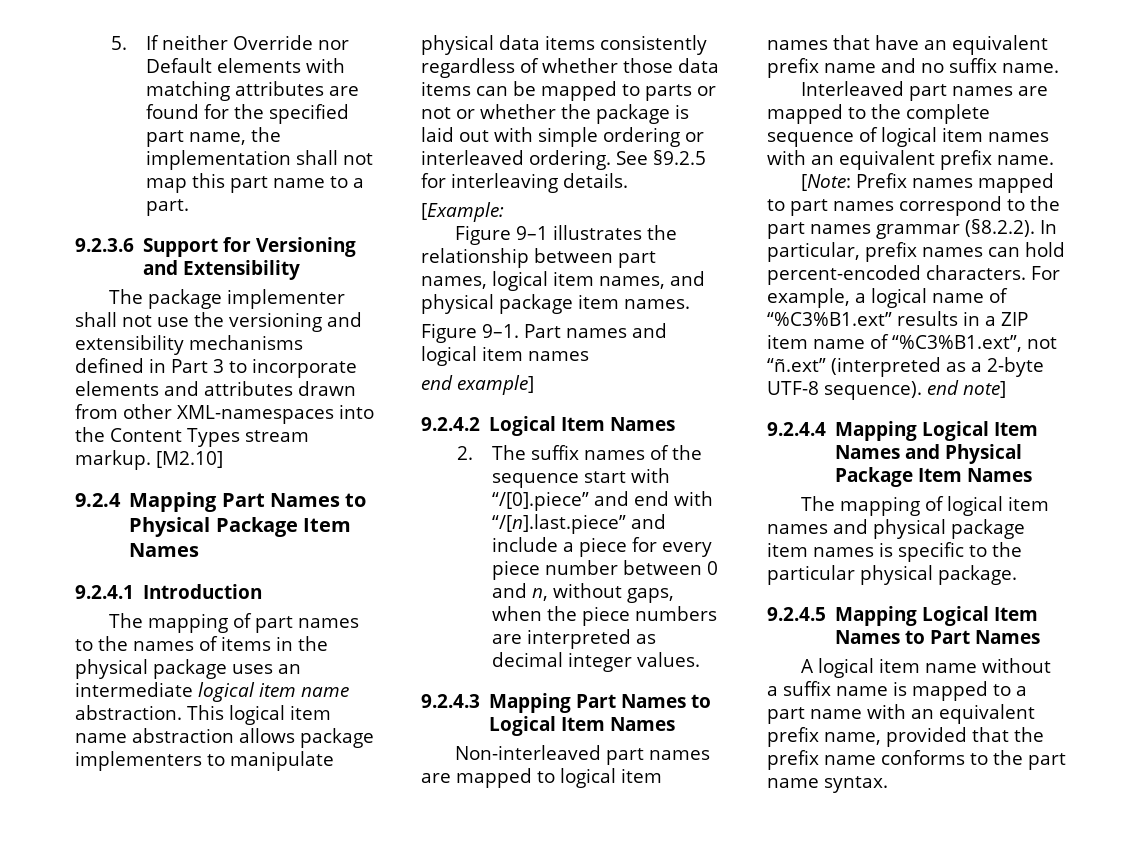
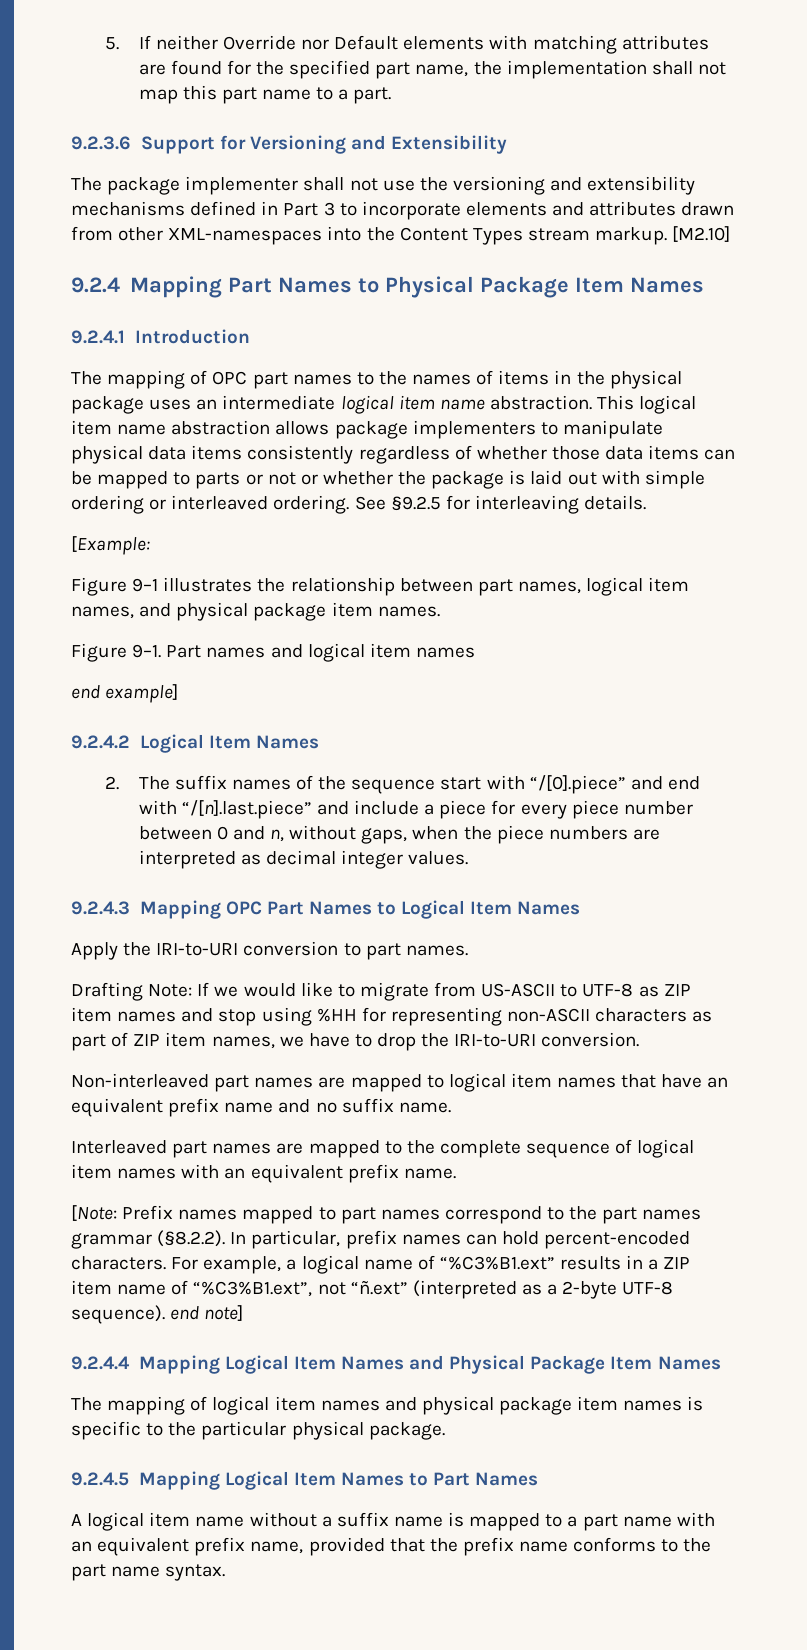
(252, 620) none -> [212,371,248,385] OPC
(572, 703) none -> [225,901,262,915] OPC
(676, 724) none -> [71,941,468,960] [71,982,691,1001] [71,1007,713,1026] [71,1032,640,1051] // Apply the IRI-to-URI conversion to part names. // Drafting Note: If we would like to migrate from US-ASCII to UTF-8 as ZIP item names and stop using %HH for representing non-ASCII characters as part of ZIP item names, we have to drop the IRI-to-URI conversion.

